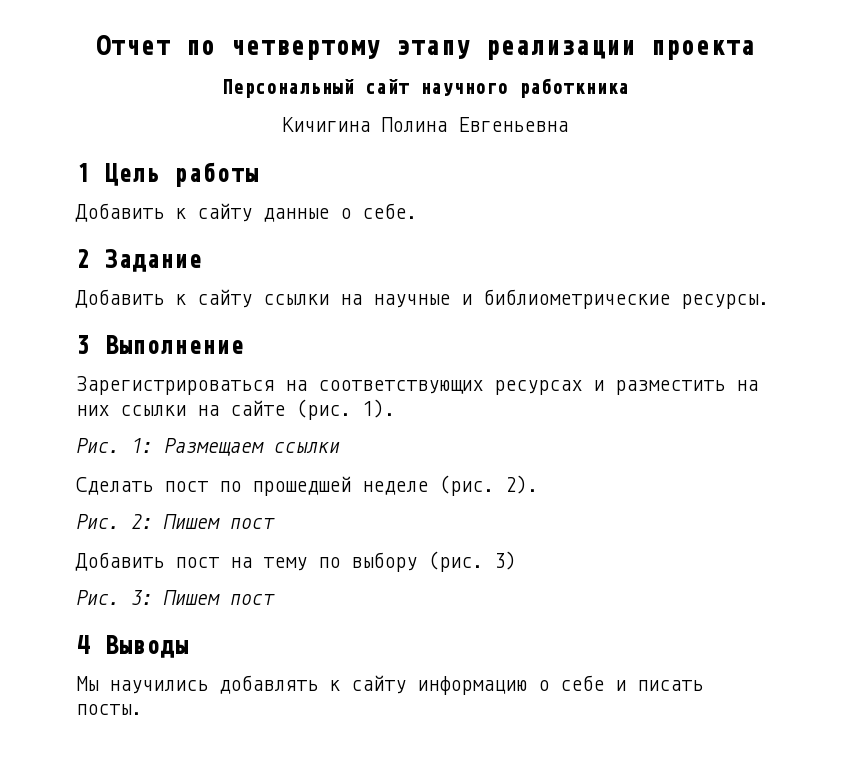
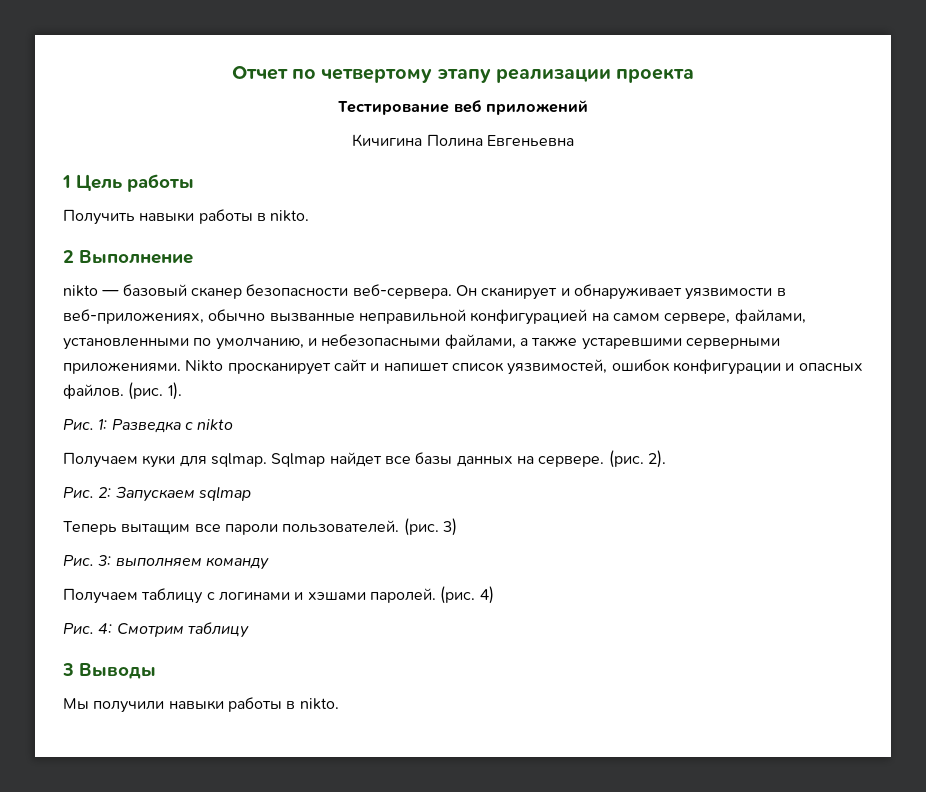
[221,78,629,98] Персональный сайт научного работкника -> [338,100,588,115] Тестирование веб приложений
[75,203,417,222] [76,249,202,272] [75,289,769,309] [76,335,244,354] [76,376,758,395] [76,399,395,420] [76,438,340,456] [76,475,538,496] [76,514,275,529] [75,551,516,572] [76,590,275,605] [76,635,188,658] [76,675,703,695] [76,704,142,715] Добавить к сайту данные о себе. // 2 Задание // Добавить к сайту ссылки на научные и библиометрические ресурсы. // 3 Выполнение // Зарегистрироваться на соответствующих ресурсах и разместить на них ссылки на сайте (рис. 1). // Рис. 1: Размещаем ссылки // Сделать пост по прошедшей неделе (рис. 2). // Рис. 2: Пишем пост // Добавить пост на тему по выбору (рис. 3) // Рис. 3: Пишем пост // 4 Выводы // Мы научились добавлять к сайту информацию о себе и писать посты. -> [63,209,310,225] [63,250,193,264] [63,284,786,300] [63,309,806,325] [63,334,780,350] [63,359,863,375] [63,382,182,400] [63,419,234,433] [63,450,666,468] [63,486,251,502] [63,518,457,536] [63,555,269,570] [63,586,494,604] [63,622,249,638] [62,663,156,679] [63,697,339,713] Получить навыки работы в nikto. // 2 Выполнение // nikto — базовый сканер безопасности веб-сервера. Он сканирует и обнаруживает уязвимости в веб-приложениях, обычно вызванные неправильной конфигурацией на самом сервере, файлами, установленными по умолчанию, и небезопасными файлами, а также устаревшими серверными приложениями. Nikto просканирует сайт и напишет список уязвимостей, ошибок конфигурации и опасных файлов. (рис. 1). // Рис. 1: Разведка с nikto // Получаем куки для sqlmap. Sqlmap найдет все базы данных на сервере. (рис. 2). // Рис. 2: Запускаем sqlmap // Теперь вытащим все пароли пользователей. (рис. 3) // Рис. 3: выполняем команду // Получаем таблицу с логинами и хэшами паролей. (рис. 4) // Рис. 4: Смотрим таблицу // 3 Выводы // Мы получили навыки работы в nikto.

